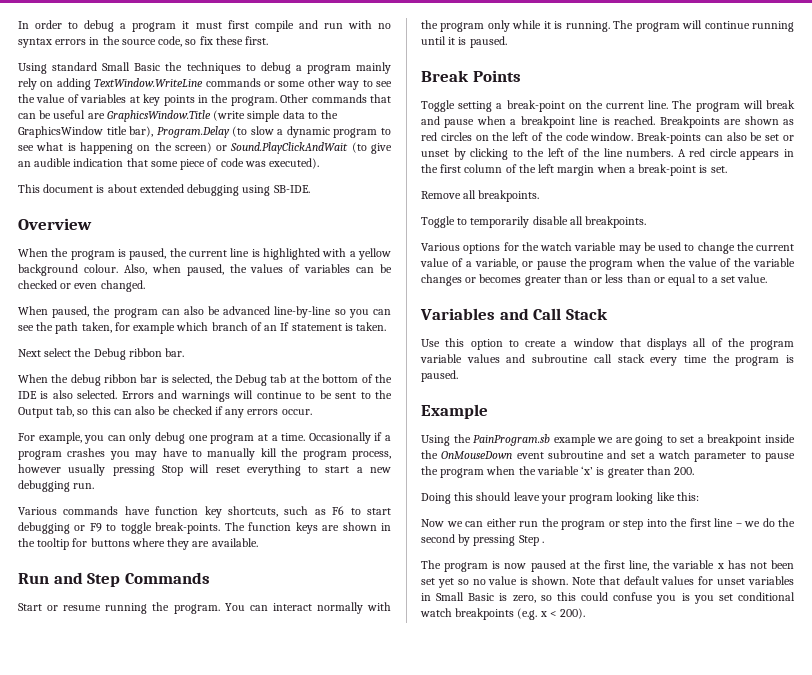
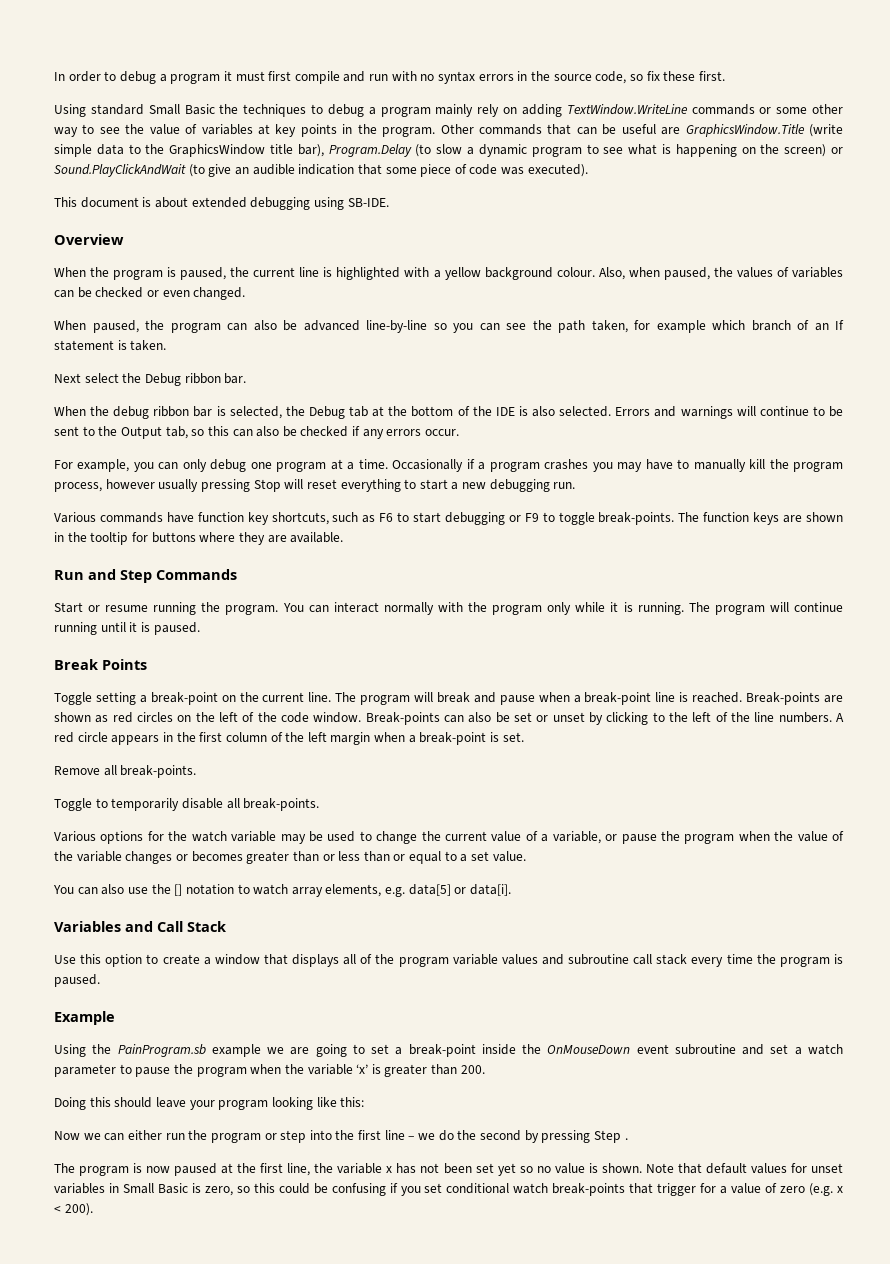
[520,116,575,128] breakpoint -> [584,692,652,705] break-point
[659,116,720,128] Breakpoints -> [746,692,821,705] Break-points
[478,190,540,202] breakpoints. -> [120,765,197,778] break-points.
[585,216,647,228] breakpoints. -> [243,798,320,811] break-points.
(768, 278) none -> [53,884,512,897] // You can also use the [] notation to watch array elements, e.g. data[5] or data[i].
[707,434,762,446] breakpoint -> [408,1044,476,1057] break-point
[613,592,690,604] confuse you is -> [313,1183,398,1196] be confusing if
[455,608,515,620] breakpoints -> [552,1183,806,1196] break-points that trigger for a value of zero

